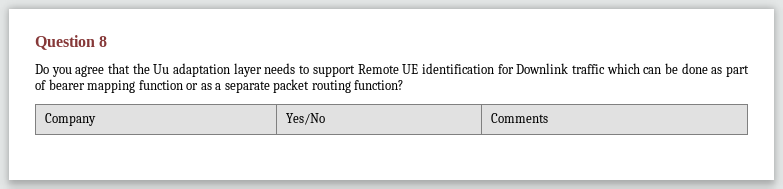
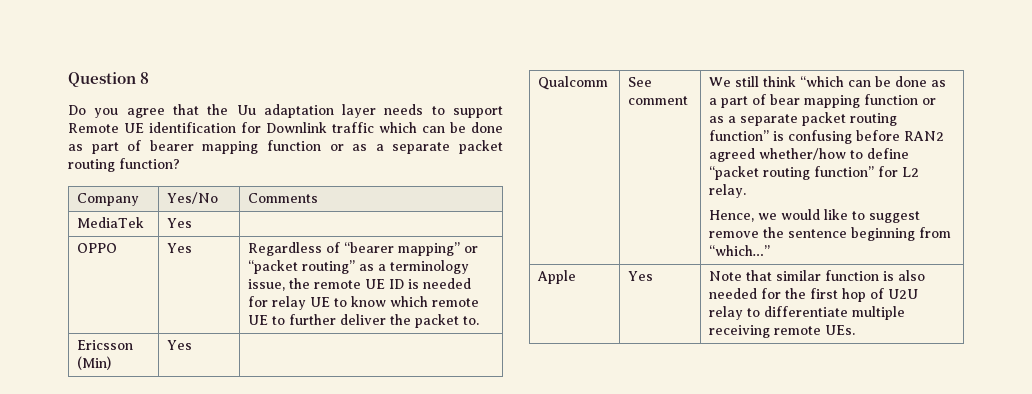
(548, 118) none -> [77,217,145,228] [167,218,193,228] [77,243,118,253] [167,243,193,253] [248,242,479,256] [248,260,470,274] [248,278,472,291] [248,296,480,310] [248,314,480,328] [77,340,134,350] [77,356,112,370] [167,340,193,350] [538,76,609,90] [628,77,653,87] [628,96,689,105] [709,76,947,87] [709,94,937,108] [709,112,898,126] [709,130,945,144] [709,148,910,162] [709,166,920,180] [709,184,747,198] [709,209,921,223] [709,227,952,241] [709,245,771,256] [537,270,577,284] [628,271,654,281] [709,270,926,281] [709,288,919,302] [709,306,906,320] [709,325,856,338] // MediaTek | Yes | // OPPO | Yes | Regardless of “bearer mapping” or “packet routing” as a terminology issue, the remote UE ID is needed for relay UE to know which remote UE to further deliver the packet to. // Ericsson (Min) | Yes | // Qualcomm | See comment | We still think “which can be done as a part of bear mapping function or as a separate packet routing function” is confusing before RAN2 agreed whether/how to define “packet routing function” for L2 relay. // Hence, we would like to suggest remove the sentence beginning from “which…” // Apple | Yes | Note that similar function is also needed for the first hop of U2U relay to differentiate multiple receiving remote UEs.

